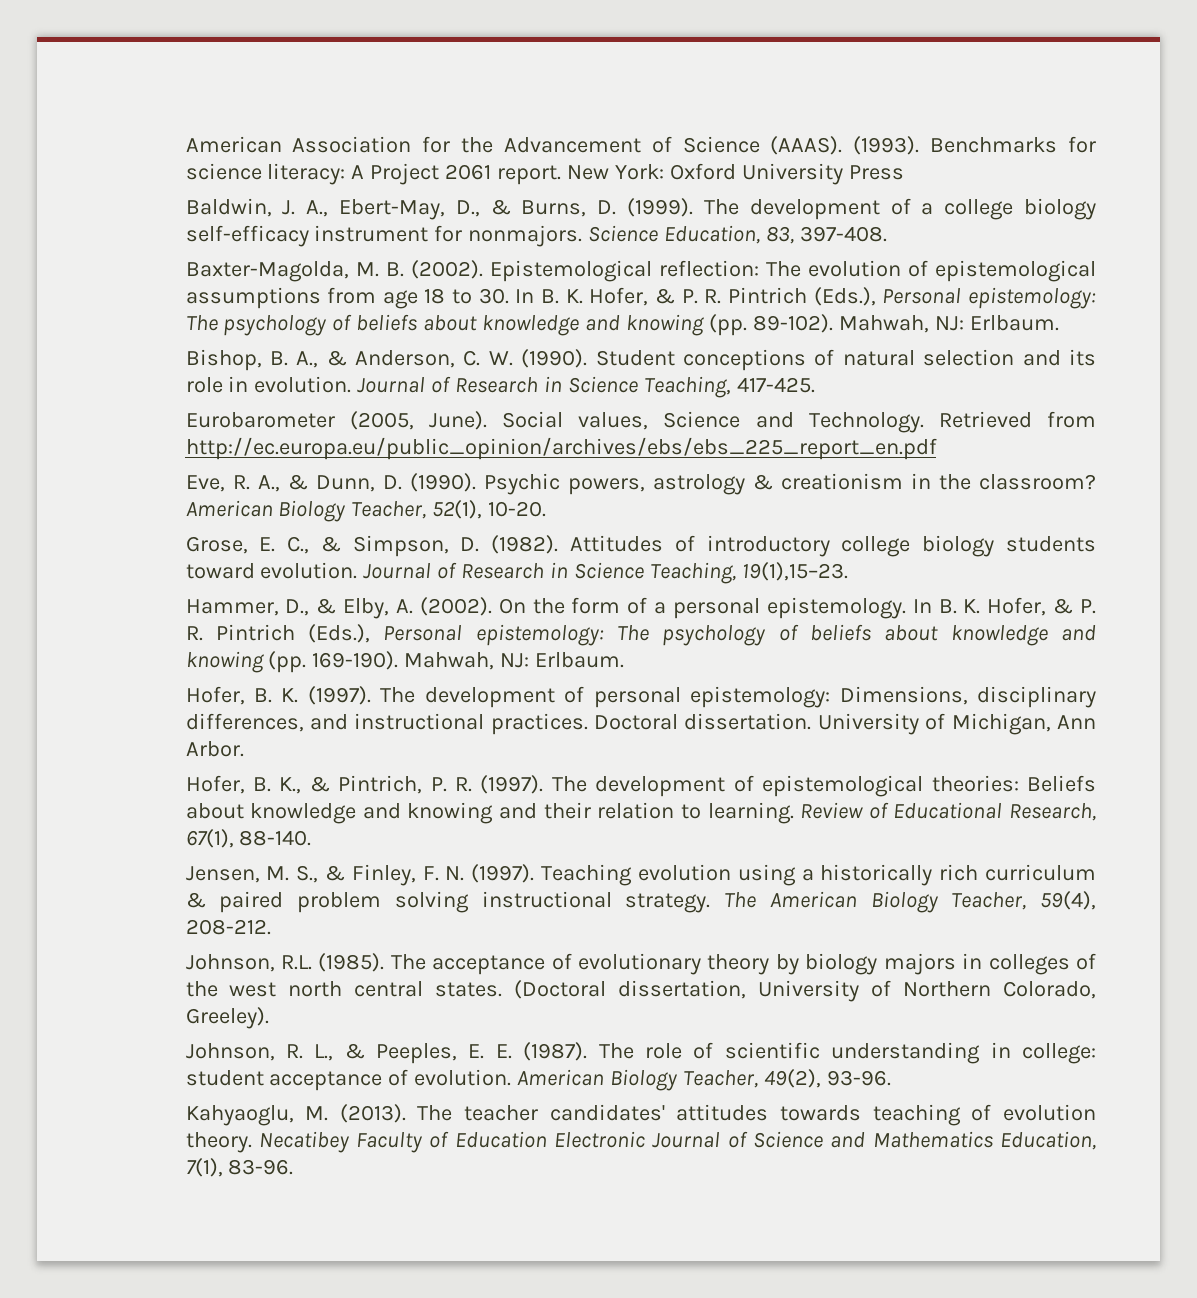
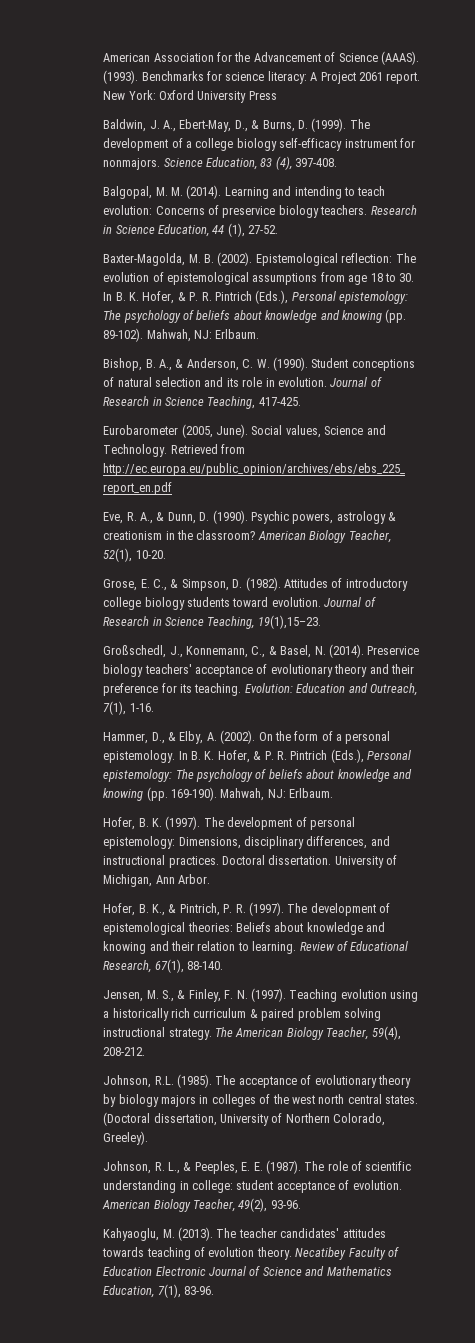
[766,226,795,244] 83, -> [260,156,292,170] 83 (4),
(888, 234) none -> [103,185,386,199] [103,205,417,218] [103,223,279,237] // Balgopal, M. M. (2014). Learning and intending to teach evolution: Concerns of preservice biology teachers. Research in Science Education, 44 (1), 27-52.
(849, 571) none -> [103,644,420,658] [103,664,414,677] [103,683,417,696] [103,701,154,715] // Großschedl, J., Konnemann, C., & Basel, N. (2014). Preservice biology teachers' acceptance of evolutionary theory and their preference for its teaching. Evolution: Education and Outreach, 7(1), 1-16.

